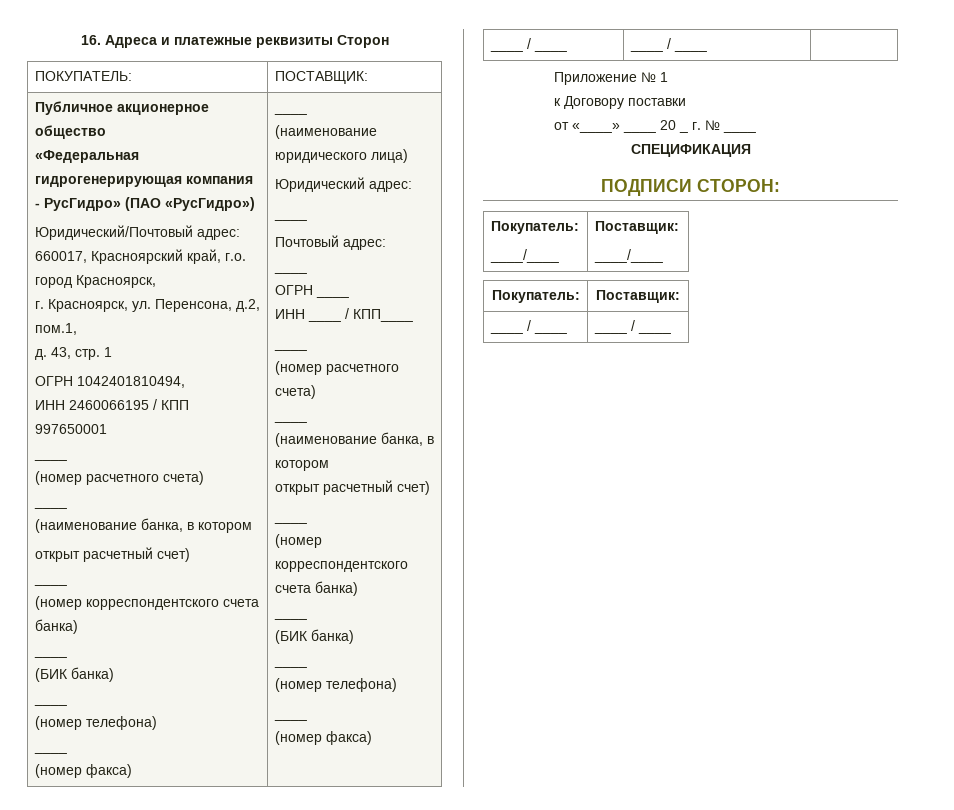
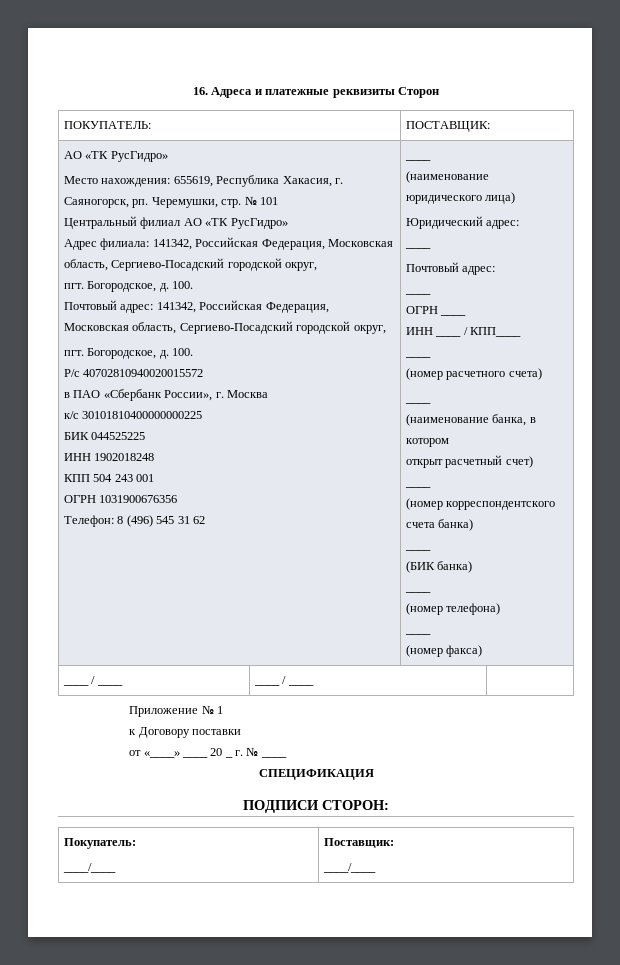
[34,101,209,115] [34,125,106,139] [34,150,139,163] [34,176,253,187] [34,197,255,211] [34,225,240,240] [34,249,246,264] [34,275,156,288] [34,299,260,312] [34,323,77,335] [34,347,112,360] [34,376,185,388] [34,399,189,410] [34,424,107,434] [33,458,67,461] [34,471,204,485] [33,506,67,509] [34,518,252,533] [34,547,190,562] [33,583,67,586] [34,596,259,610] [34,619,78,634] [33,655,67,658] [34,667,114,682] [33,703,67,706] [34,716,157,730] [33,751,67,754] [34,764,132,778] Публичное акционерное общество // «Федеральная гидрогенерирующая компания - РусГидро» (ПАО «РусГидро») // Юридический/Почтовый адрес: 660017, Красноярский край, г.о. город Красноярск, // г. Красноярск, ул. Перенсона, д.2, пом.1, // д. 43, стр. 1 // ОГРН 1042401810494, // ИНН 2460066195 / КПП 997650001 // ____ // (номер расчетного счета) // ____ // (наименование банка, в котором // открыт расчетный счет) // ____ // (номер корреспондентского счета банка) // ____ // (БИК банка) // ____ // (номер телефона) // ____ // (номер факса) -> [64,151,168,162] [64,175,343,187] [64,196,278,208] [64,216,288,229] [64,237,393,250] [64,258,318,271] [64,281,194,292] [64,300,329,313] [64,321,386,334] [64,348,194,359] [64,369,204,377] [64,389,268,401] [64,411,203,419] [64,432,146,440] [64,453,155,461] [64,474,155,482] [64,495,178,503] [64,515,205,527] АО «ТК РусГидро» // Место нахождения: 655619, Республика Хакасия, г. Саяногорск, рп. Черемушки, стр. № 101 // Центральный филиал АО «ТК РусГидро» // Адрес филиала: 141342, Российская Федерация, Московская область, Сергиево-Посадский городской округ, // пгт. Богородское, д. 100. // Почтовый адрес: 141342, Российская Федерация, Московская область, Сергиево-Посадский городской округ, // пгт. Богородское, д. 100. // Р/с 40702810940020015572 // в ПАО «Сбербанк России», г. Москва // к/с 30101810400000000225 // БИК 044525225 // ИНН 1902018248 // КПП 504 243 001 // ОГРН 1031900676356 // Телефон: 8 (496) 545 31 62
[491,290,580,303] [596,290,680,303] [489,331,523,334] [526,320,531,331] [533,331,567,334] [593,331,627,334] [630,320,635,331] [637,331,671,334] // Покупатель: | Поставщик: // ____ / ____ | ____ / ____ -> (377, 868) none

